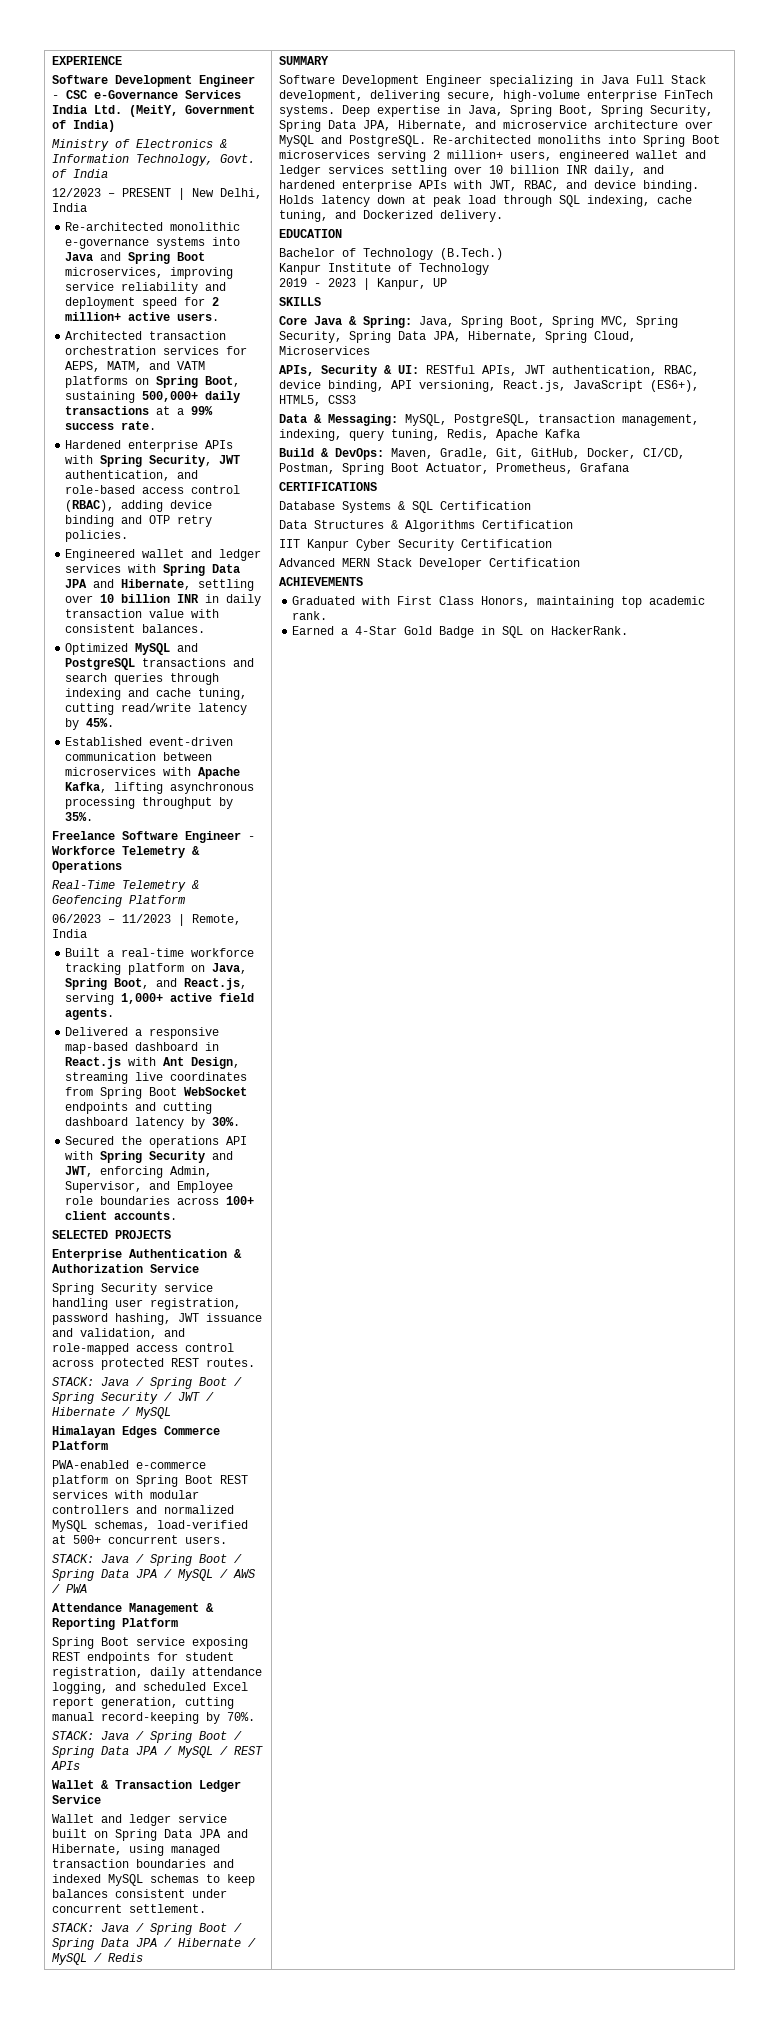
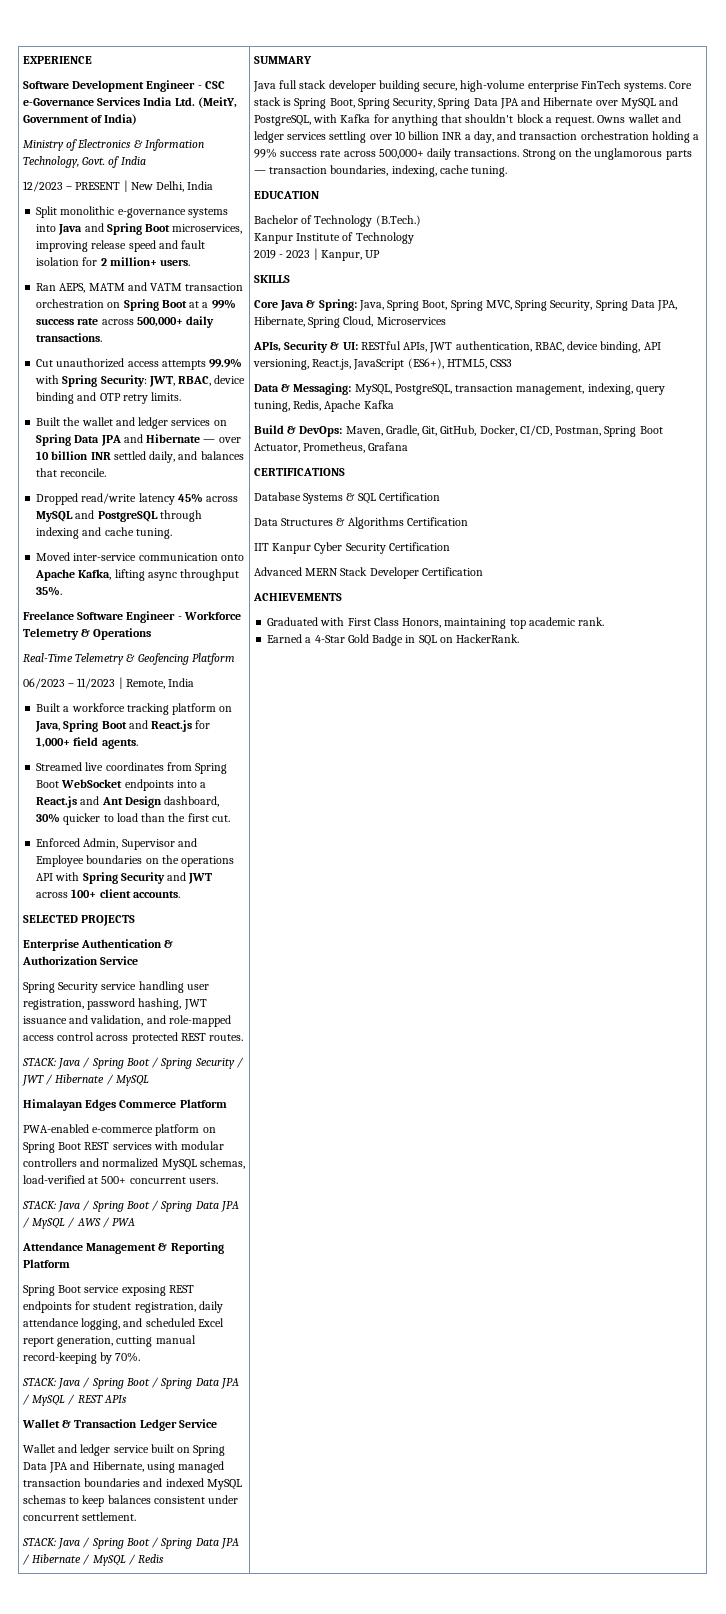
[65,222,164,231] Re-architected -> [36,206,58,218] Split
[65,282,227,294] [65,297,178,309] service reliability and deployment speed -> [91,240,206,252] [36,257,80,266] release speed and fault isolation
[128,312,220,321] [65,331,227,340] [65,346,248,355] [65,361,206,372] [65,376,241,388] [65,391,241,403] [65,406,214,415] [65,421,157,430] [65,440,234,452] [65,455,241,467] [65,470,199,481] [65,485,241,494] [65,500,164,512] active users. // Architected transaction orchestration services for AEPS, MATM, and VATM platforms on Spring Boot, sustaining 500,000+ daily transactions at a 99% success rate. // Hardened enterprise APIs with Spring Security, JWT authentication, and role-based access control (RBAC), adding -> [160,259,191,266] [36,282,244,293] [36,299,236,311] [36,316,215,328] [36,333,103,342] [36,358,243,370] [35,375,212,387] users. // Ran AEPS, MATM and VATM transaction orchestration on Spring Boot at a 99% success rate across 500,000+ daily transactions. // Cut unauthorized access attempts 99.9% with Spring Security: JWT, RBAC,
[65,530,129,542] [65,549,262,561] [65,564,241,576] [65,579,255,591] [65,594,262,606] [65,609,220,618] [65,624,206,633] [65,643,199,655] [65,658,255,670] [65,673,220,685] [65,688,248,700] [65,703,248,715] [65,718,115,730] [65,737,234,746] [65,752,213,761] [65,767,241,779] [65,782,255,794] [65,797,234,809] policies. // Engineered wallet and ledger services with Spring Data JPA and Hibernate, settling over 10 billion INR in daily transaction value with consistent balances. // Optimized MySQL and PostgreSQL transactions and search queries through indexing and cache tuning, cutting read/write latency by 45%. // Established event-driven communication between microservices with Apache Kafka, lifting asynchronous processing throughput by -> [151,392,182,401] [36,417,227,429] [36,434,241,446] [36,451,244,463] [36,468,107,477] [36,493,239,505] [36,510,202,522] [36,527,172,539] [36,552,244,561] [35,569,240,581] limits. // Built the wallet and ledger services on Spring Data JPA and Hibernate — over 10 billion INR settled daily, and balances that reconcile. // Dropped read/write latency 45% across MySQL and PostgreSQL through indexing and cache tuning. // Moved inter-service communication onto Apache Kafka, lifting async throughput
[121,948,185,957] real-time -> (70, 709) none
[114,978,248,990] [65,993,255,1005] [65,1008,115,1020] [65,1027,220,1039] [65,1042,220,1054] [65,1057,241,1069] [65,1072,129,1084] Boot, and React.js, serving 1,000+ active field agents. // Delivered a responsive map-based dashboard in React.js with Ant Design, streaming -> [101,720,211,732] [36,737,138,749] [36,762,83,771] Boot and React.js for 1,000+ field agents. // Streamed
[135,1102,213,1114] [65,1117,241,1129] [65,1136,115,1145] and cutting dashboard latency by 30%. // Secured -> [176,780,207,788] [36,796,220,808] [36,813,230,825] [36,838,197,850] [36,855,159,867] into a React.js and Ant Design dashboard, 30% quicker to load than the first cut. // Enforced Admin, Supervisor and Employee boundaries on
[65,1166,213,1178] [65,1181,234,1193] [65,1196,171,1205] JWT, enforcing Admin, Supervisor, and Employee role boundaries -> [188,873,213,884] JWT
[279,75,707,87] [279,90,441,102] Software Development Engineer specializing in Java Full Stack development, delivering -> [253,80,420,92] Java full stack developer building
[342,105,504,117] Deep expertise in Java, -> [669,81,693,89] [254,97,292,106] Core stack is
[363,120,714,131] [279,135,721,147] [279,150,630,162] JPA, Hibernate, and microservice architecture over MySQL and PostgreSQL. Re-architected monoliths into Spring Boot microservices serving 2 million+ users, engineered -> [499,97,679,109] [254,114,626,126] JPA and Hibernate over MySQL and PostgreSQL, with Kafka for anything that shouldn't block a request. Owns
[594,165,665,177] [279,180,700,192] [279,195,693,207] [279,210,504,222] daily, and hardened enterprise APIs with JWT, RBAC, and device binding. Holds latency down at peak load through SQL indexing, cache tuning, and Dockerized delivery. -> [464,131,700,143] [254,148,692,160] [254,165,508,177] a day, and transaction orchestration holding a 99% success rate across 500,000+ daily transactions. Strong on the unglamorous parts — transaction boundaries, indexing, cache tuning.

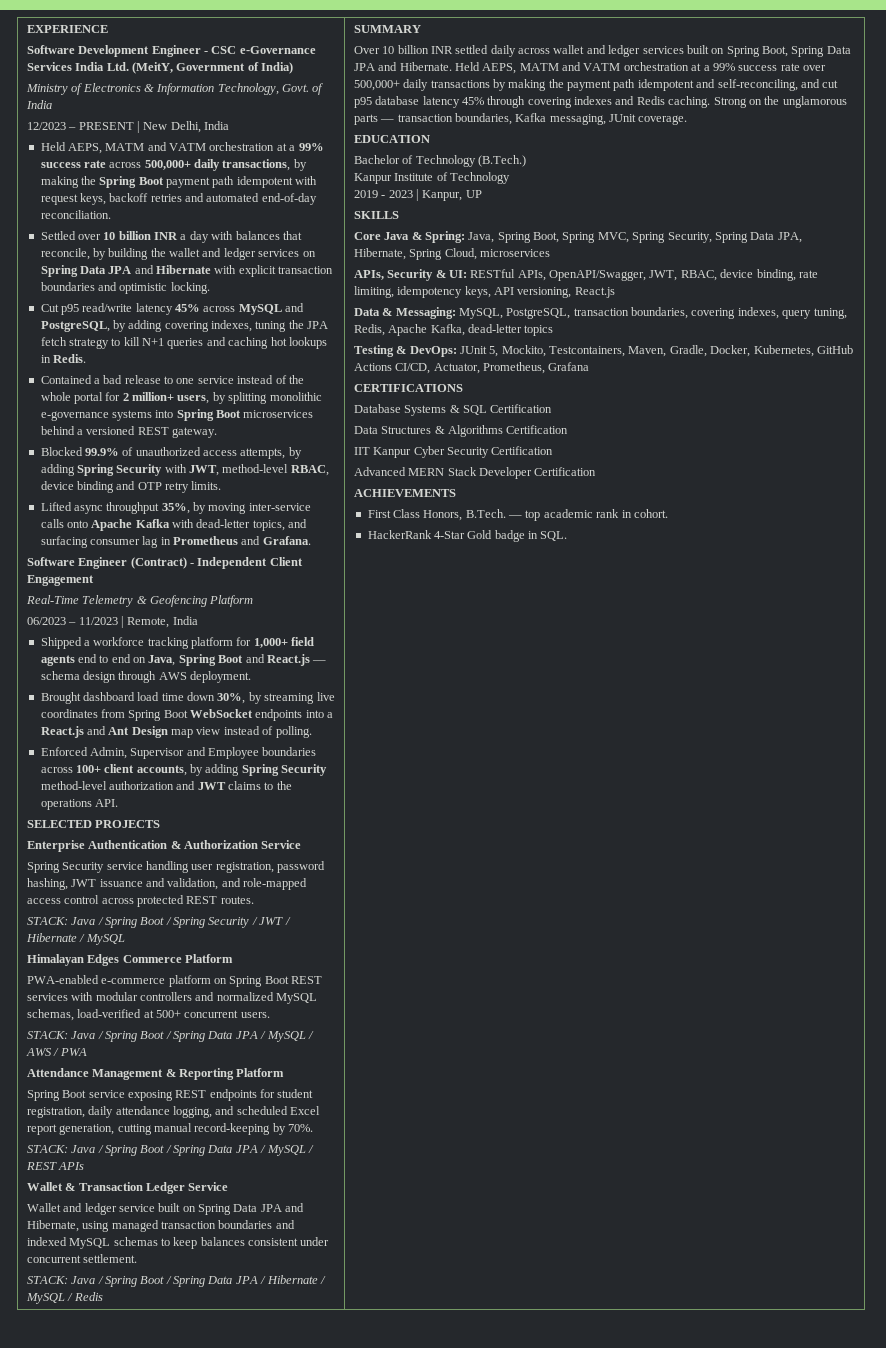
[36,206,228,218] [36,223,243,235] [36,240,206,252] [36,257,191,266] [36,282,244,293] [36,299,187,311] Split monolithic e-governance systems into Java and Spring Boot microservices, improving release speed and fault isolation for 2 million+ users. // Ran AEPS, MATM and VATM transaction orchestration on Spring Boot -> [40,142,275,154] Held AEPS, MATM and VATM orchestration
[36,333,103,342] [36,358,243,370] [35,375,246,387] [36,392,182,404] [36,417,61,426] transactions. // Cut unauthorized access attempts 99.9% with Spring Security: JWT, RBAC, device binding and OTP retry limits. // Built -> [222,159,307,171] [40,176,318,188] [40,193,317,205] [40,210,111,219] [40,231,302,243] [40,248,149,260] transactions, by making the Spring Boot payment path idempotent with request keys, backoff retries and automated end-of-day reconciliation. // Settled over 10 billion INR a day with balances that reconcile, by building
[203,437,241,443] [36,451,244,463] [36,468,107,477] [36,493,79,505] — over 10 billion INR settled daily, and balances that reconcile. // Dropped -> [214,265,334,277] [40,282,210,294] [40,304,79,315] with explicit transaction boundaries and optimistic locking. // Cut p95
[97,510,202,522] [36,527,172,539] [36,552,244,561] [35,569,240,581] [36,586,63,596] [23,611,241,623] [23,628,152,640] PostgreSQL through indexing and cache tuning. // Moved inter-service communication onto Apache Kafka, lifting async throughput 35%. // Freelance Software Engineer - Workforce Telemetry & Operations -> [40,320,329,332] [40,337,327,349] [40,354,86,363] [40,375,304,384] [40,392,322,404] [40,409,314,421] [40,426,218,438] [40,447,302,459] [40,464,329,476] [40,481,222,493] [40,502,311,514] [40,519,308,531] [40,536,311,548] [26,557,303,569] [26,575,94,586] PostgreSQL, by adding covering indexes, tuning the JPA fetch strategy to kill N+1 queries and caching hot lookups in Redis. // Contained a bad release to one service instead of the whole portal for 2 million+ users, by splitting monolithic e-governance systems into Spring Boot microservices behind a versioned REST gateway. // Blocked 99.9% of unauthorized access attempts, by adding Spring Security with JWT, method-level RBAC, device binding and OTP retry limits. // Lifted async throughput 35%, by moving inter-service calls onto Apache Kafka with dead-letter topics, and surfacing consumer lag in Prometheus and Grafana. // Software Engineer (Contract) - Independent Client Engagement
[36,703,61,712] Built -> [40,637,82,649] Shipped
(217, 709) none -> [236,637,315,648] [40,654,131,666] for 1,000+ field agents end to end
[195,720,211,729] [36,737,138,749] [36,762,83,771] for 1,000+ field agents. // Streamed -> [312,660,327,663] [40,671,252,683] [40,692,315,704] — schema design through AWS deployment. // Brought dashboard load time down 30%, by streaming
[164,796,220,807] [36,813,230,825] dashboard, 30% quicker to load than the first cut. -> [171,726,312,738] map view instead of polling.
[145,855,235,867] [36,872,213,884] [36,889,180,898] on the operations API with Spring Security and JWT across 100+ client accounts. -> [40,764,328,776] [40,781,292,790] [40,799,118,810] across 100+ client accounts, by adding Spring Security method-level authorization and JWT claims to the operations API.
[253,80,693,92] [254,97,679,109] [254,114,681,126] [254,131,700,143] [254,148,520,160] Java full stack developer building secure, high-volume enterprise FinTech systems. Core stack is Spring Boot, Spring Security, Spring Data JPA and Hibernate over MySQL and PostgreSQL, with Kafka for anything that shouldn't block a request. Owns wallet and ledger services settling over 10 billion INR a day, and transaction orchestration holding a 99% success rate across 500,000+ daily transactions. -> [353,45,851,57] [353,62,827,74] [353,79,839,91] [353,96,711,108] Over 10 billion INR settled daily across wallet and ledger services built on Spring Boot, Spring Data JPA and Hibernate. Held AEPS, MATM and VATM orchestration at a 99% success rate over 500,000+ daily transactions by making the payment path idempotent and self-reconciling, and cut p95 database latency 45% through covering indexes and Redis caching.
[391,165,508,177] indexing, cache tuning. -> [515,113,688,125] Kafka messaging, JUnit coverage.
[376,317,446,325] Microservices -> [479,249,550,257] microservices
[429,341,532,353] JWT authentication, -> [549,270,678,281] OpenAPI/Swagger, JWT,
[643,342,661,350] [253,358,513,370] API versioning, React.js, JavaScript (ES6+), HTML5, CSS3 -> [798,270,818,278] [353,286,615,298] rate limiting, idempotency keys, API versioning, React.js
[516,383,633,395] management, indexing, -> [631,307,779,319] boundaries, covering indexes,
[363,400,394,409] [254,425,663,437] Kafka // Build & DevOps: Maven, Gradle, Git, GitHub, Docker, CI/CD, Postman, Spring Boot -> [430,324,554,336] [353,345,853,357] [353,363,431,374] Kafka, dead-letter topics // Testing & DevOps: JUnit 5, Mockito, Testcontainers, Maven, Gradle, Docker, Kubernetes, GitHub Actions CI/CD,
[267,617,345,626] Graduated with -> (456, 493) none
[444,617,605,629] [267,634,520,646] maintaining top academic rank. // Earned a 4-Star Gold Badge in SQL on HackerRank. -> [465,509,668,521] [367,530,568,542] B.Tech. — top academic rank in cohort. // HackerRank 4-Star Gold badge in SQL.

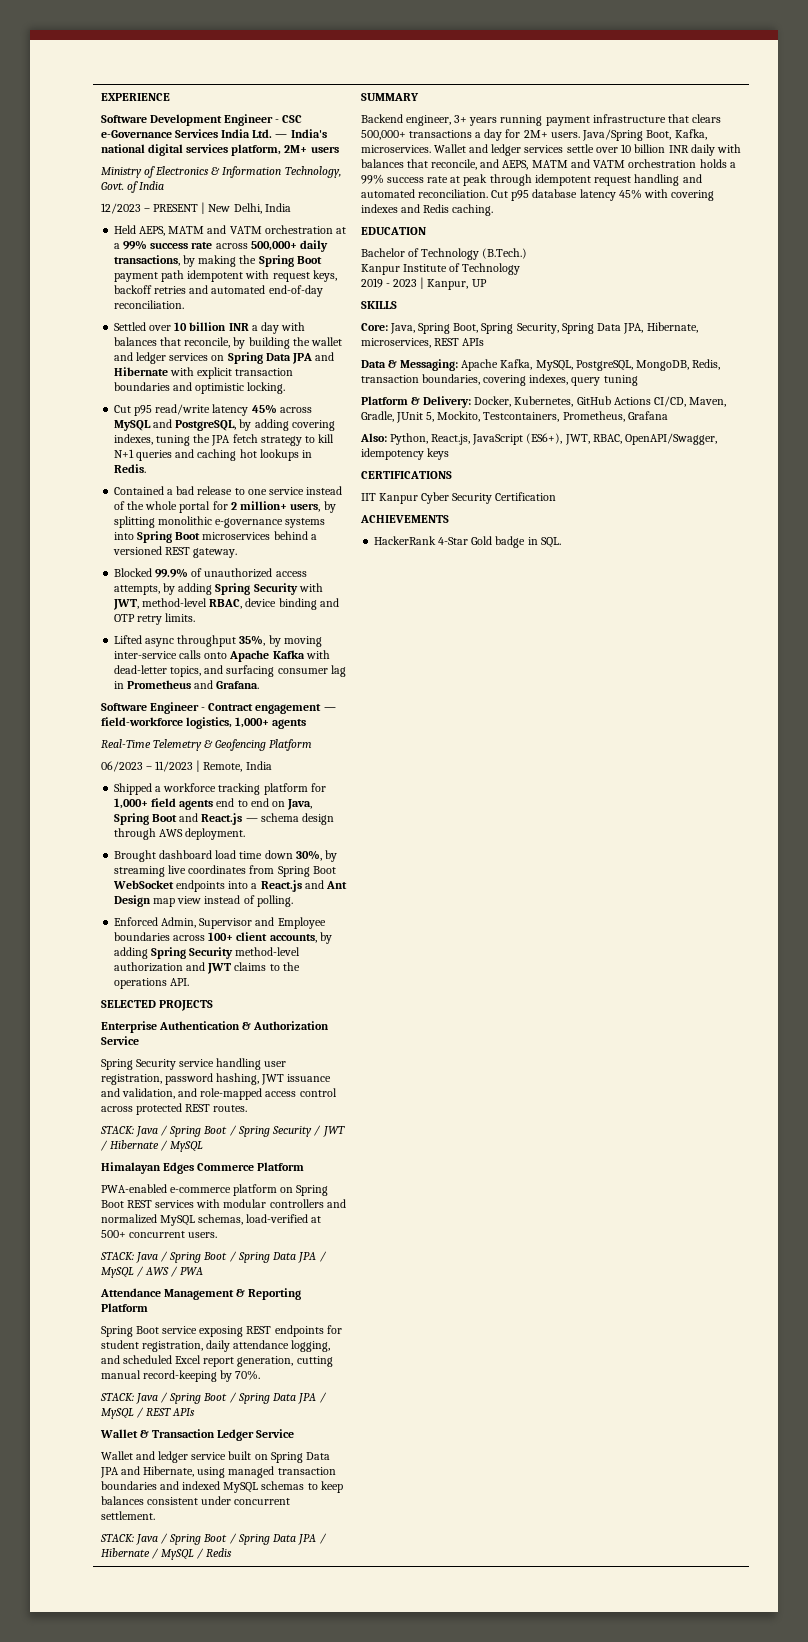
[131,62,294,74] (MeitY, Government of India) -> [275,129,327,138] [100,144,339,156] — India's national digital services platform, 2M+ users
[130,557,303,569] [26,575,94,586] (Contract) - Independent Client Engagement -> [200,703,336,714] [100,717,307,729] - Contract engagement — field-workforce logistics, 1,000+ agents
[353,45,851,57] [353,62,827,74] [353,79,839,91] Over 10 billion INR settled daily across wallet and ledger services built on Spring Boot, Spring Data JPA and Hibernate. Held AEPS, MATM and VATM orchestration at a 99% success rate over 500,000+ daily transactions by making the payment path idempotent and self-reconciling, and cut -> [360,114,722,126] [360,129,707,141] [360,144,742,156] [360,159,736,170] [360,174,702,186] [360,189,508,198] Backend engineer, 3+ years running payment infrastructure that clears 500,000+ transactions a day for 2M+ users. Java/Spring Boot, Kafka, microservices. Wallet and ledger services settle over 10 billion INR daily with balances that reconcile, and AEPS, MATM and VATM orchestration holds a 99% success rate at peak through idempotent request handling and automated reconciliation. Cut
[487,96,526,108] through -> [644,189,669,198] with
[713,96,847,108] [353,113,688,125] Strong on the unglamorous parts — transaction boundaries, Kafka messaging, JUnit coverage. -> (494, 210) none
[353,231,465,243] Core Java & Spring: -> [360,323,388,331] Core:
[597,232,666,243] MVC, Spring -> (514, 328) none
[409,248,550,260] [353,269,818,281] [353,286,615,298] [353,307,571,319] Spring Cloud, microservices // APIs, Security & UI: RESTful APIs, OpenAPI/Swagger, JWT, RBAC, device binding, rate limiting, idempotency keys, API versioning, React.js // Data & Messaging: MySQL, PostgreSQL, -> [360,338,484,348] [360,359,721,371] microservices, REST APIs // Data & Messaging: Apache Kafka, MySQL, PostgreSQL, MongoDB, Redis,
[813,308,847,319] [353,324,554,336] [353,345,707,357] tuning, Redis, Apache Kafka, dead-letter topics // Testing & DevOps: JUnit 5, Mockito, Testcontainers, Maven, Gradle, -> [603,375,638,386] [360,396,471,408] tuning // Platform & Delivery:
[433,362,590,374] [353,384,463,392] [353,404,553,416] [353,425,569,437] Actuator, Prometheus, Grafana // CERTIFICATIONS // Database Systems & SQL Certification // Data Structures & Algorithms Certification -> [689,397,727,407] [360,411,668,423] [359,433,718,445] [360,448,449,460] [360,471,452,479] Maven, Gradle, JUnit 5, Mockito, Testcontainers, Prometheus, Grafana // Also: Python, React.js, JavaScript (ES6+), JWT, RBAC, OpenAPI/Swagger, idempotency keys // CERTIFICATIONS
[353,467,597,479] [353,489,456,497] [367,509,668,521] Advanced MERN Stack Developer Certification // ACHIEVEMENTS // First Class Honors, B.Tech. — top academic rank in cohort. -> [359,515,449,523] ACHIEVEMENTS

